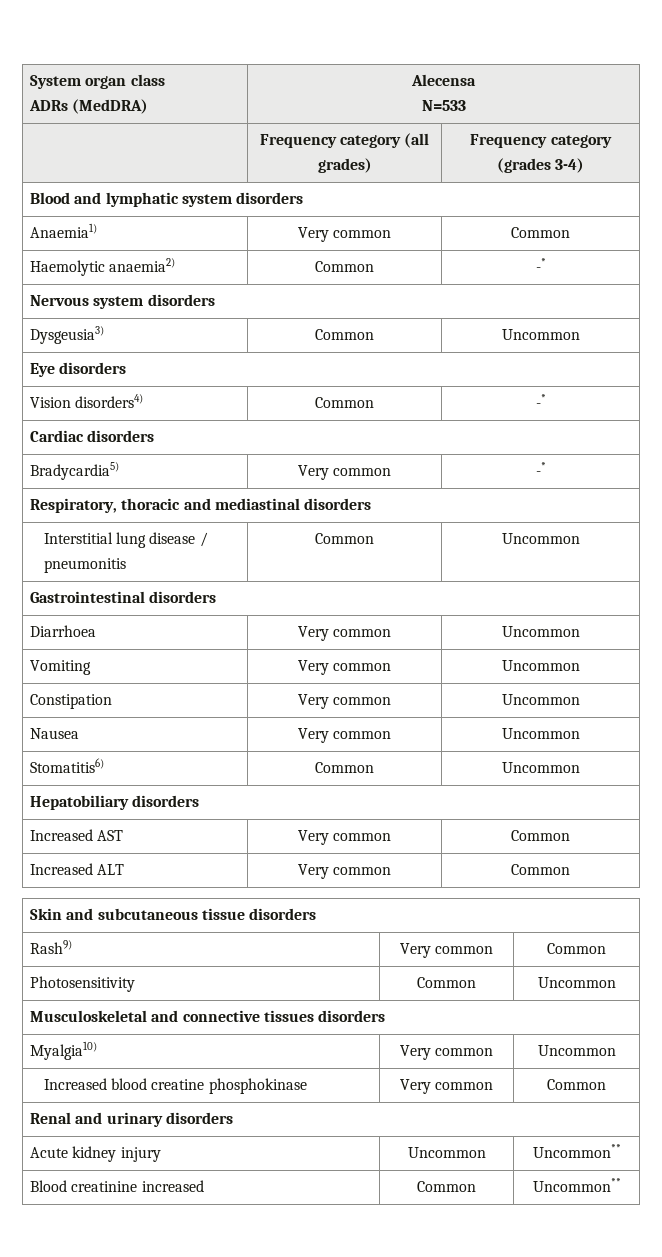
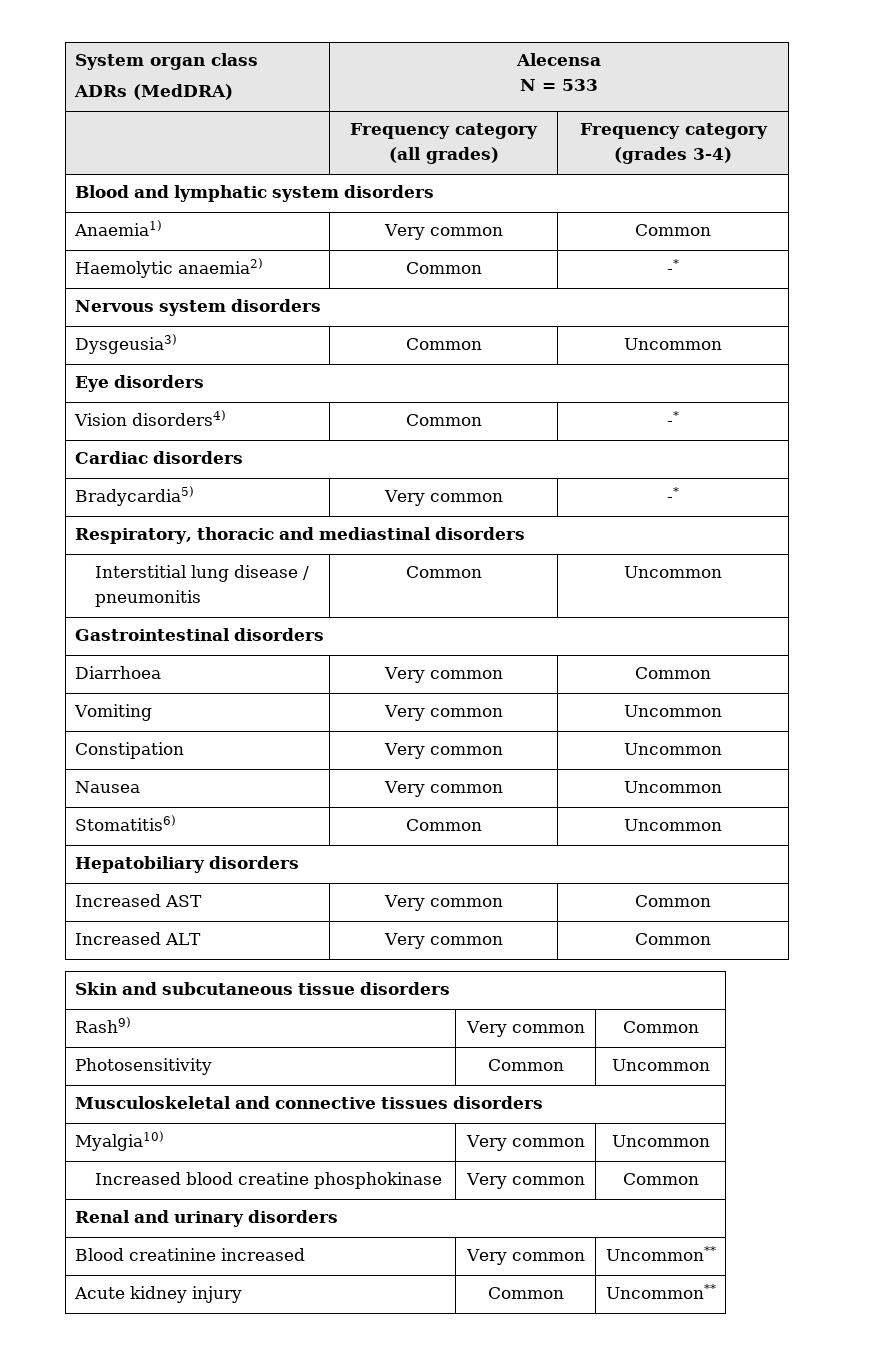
[421,100,466,111] N=533 -> [520,79,598,91] N = 533
[501,626,580,637] Uncommon -> [635,667,711,679] Common
[29,1146,161,1162] [407,1147,486,1158] [532,1144,621,1158] [29,1180,204,1192] Acute kidney injury | Uncommon | Uncommon** // Blood creatinine increased -> [74,1248,305,1261] [465,1249,585,1265] [605,1246,716,1261] [73,1286,242,1303] Blood creatinine increased | Very common | Uncommon** // Acute kidney injury

